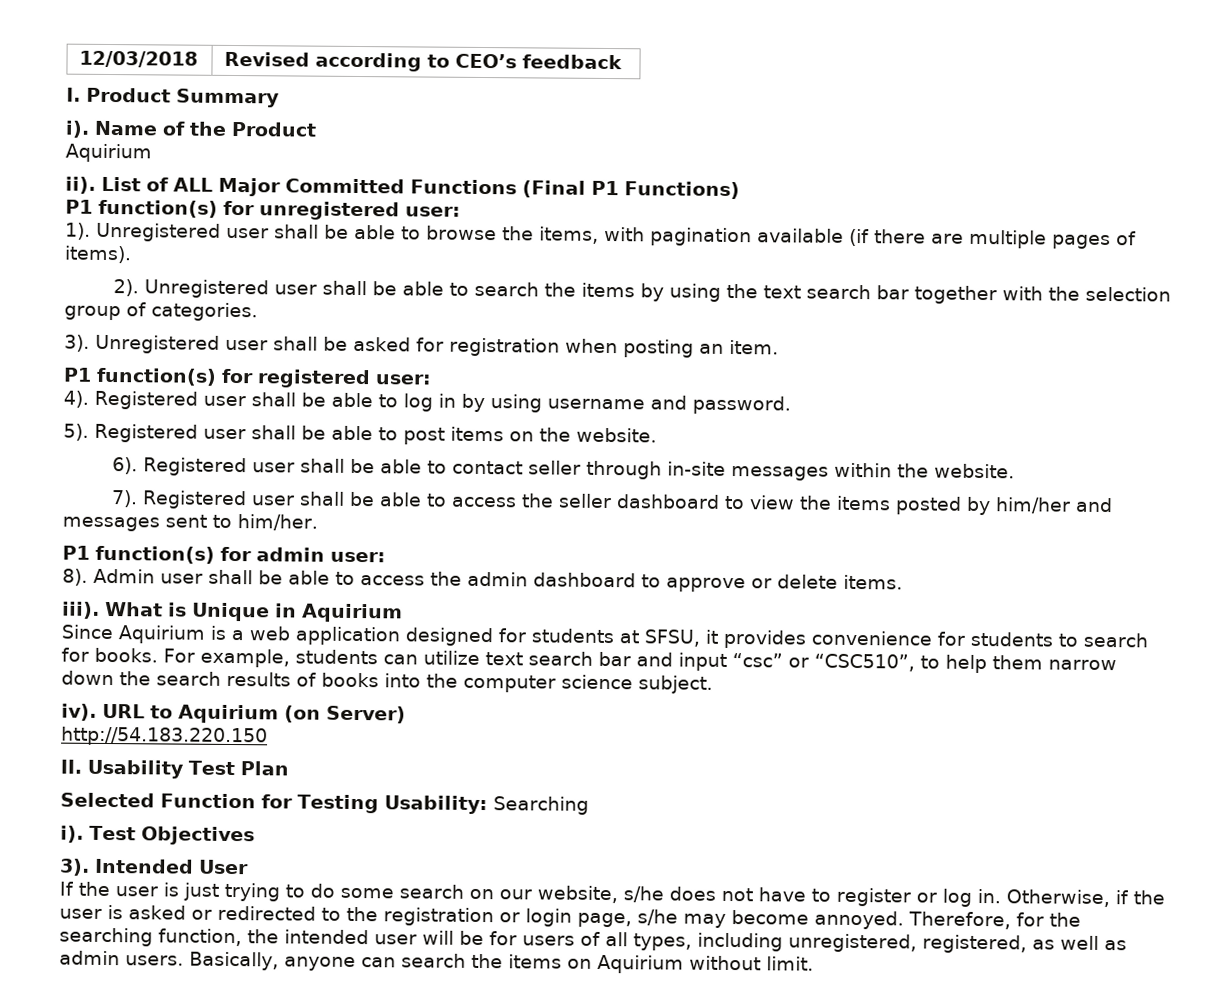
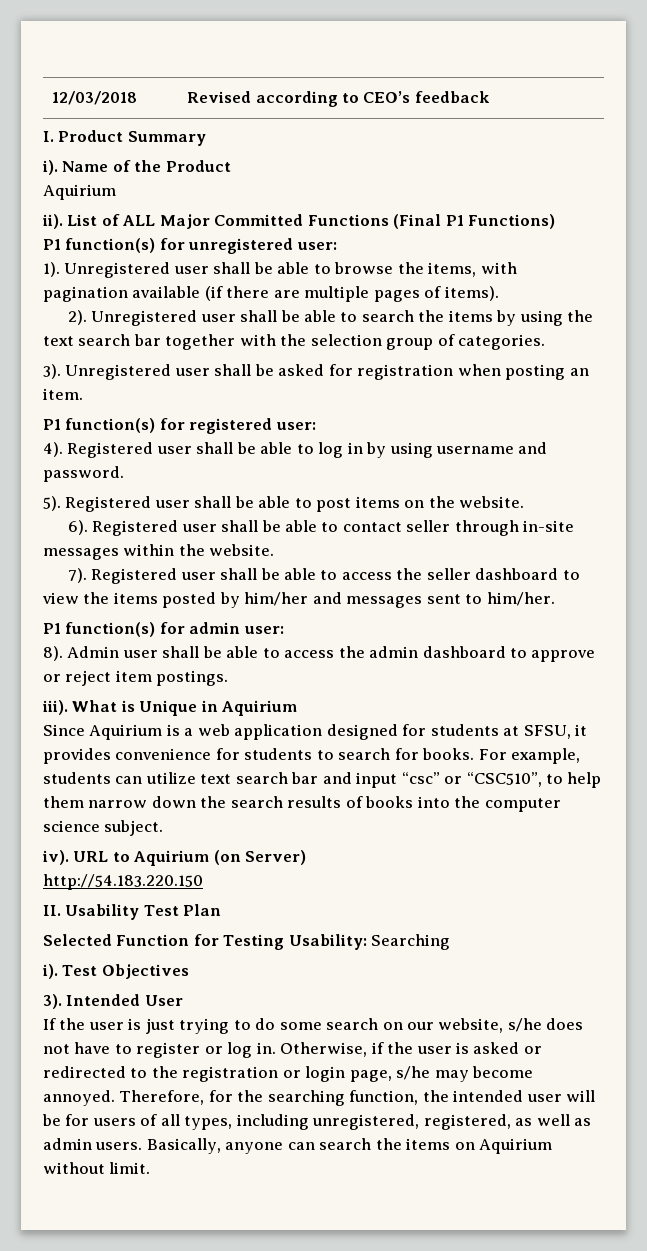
[777,574,903,590] delete items. -> [65,670,229,686] reject item postings.

